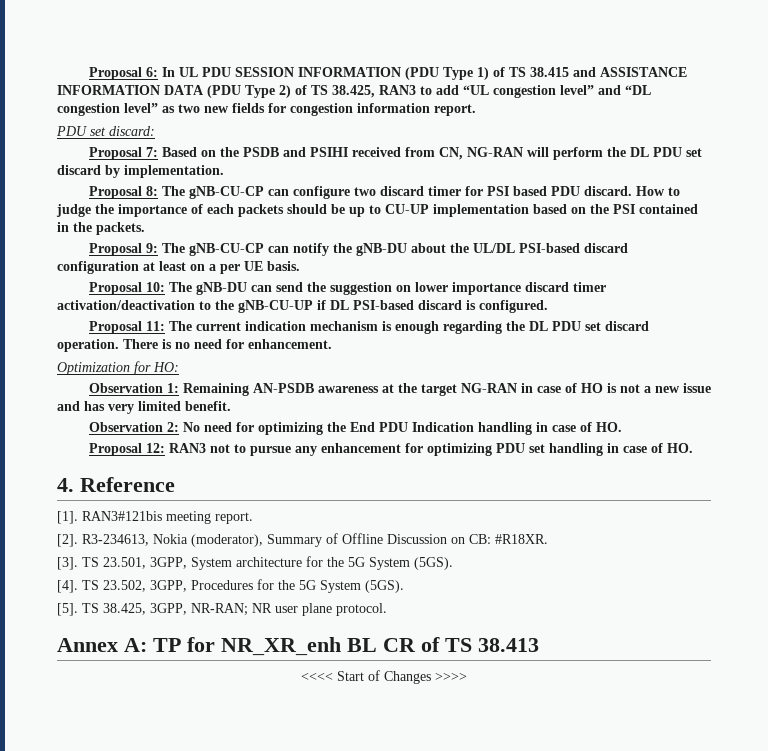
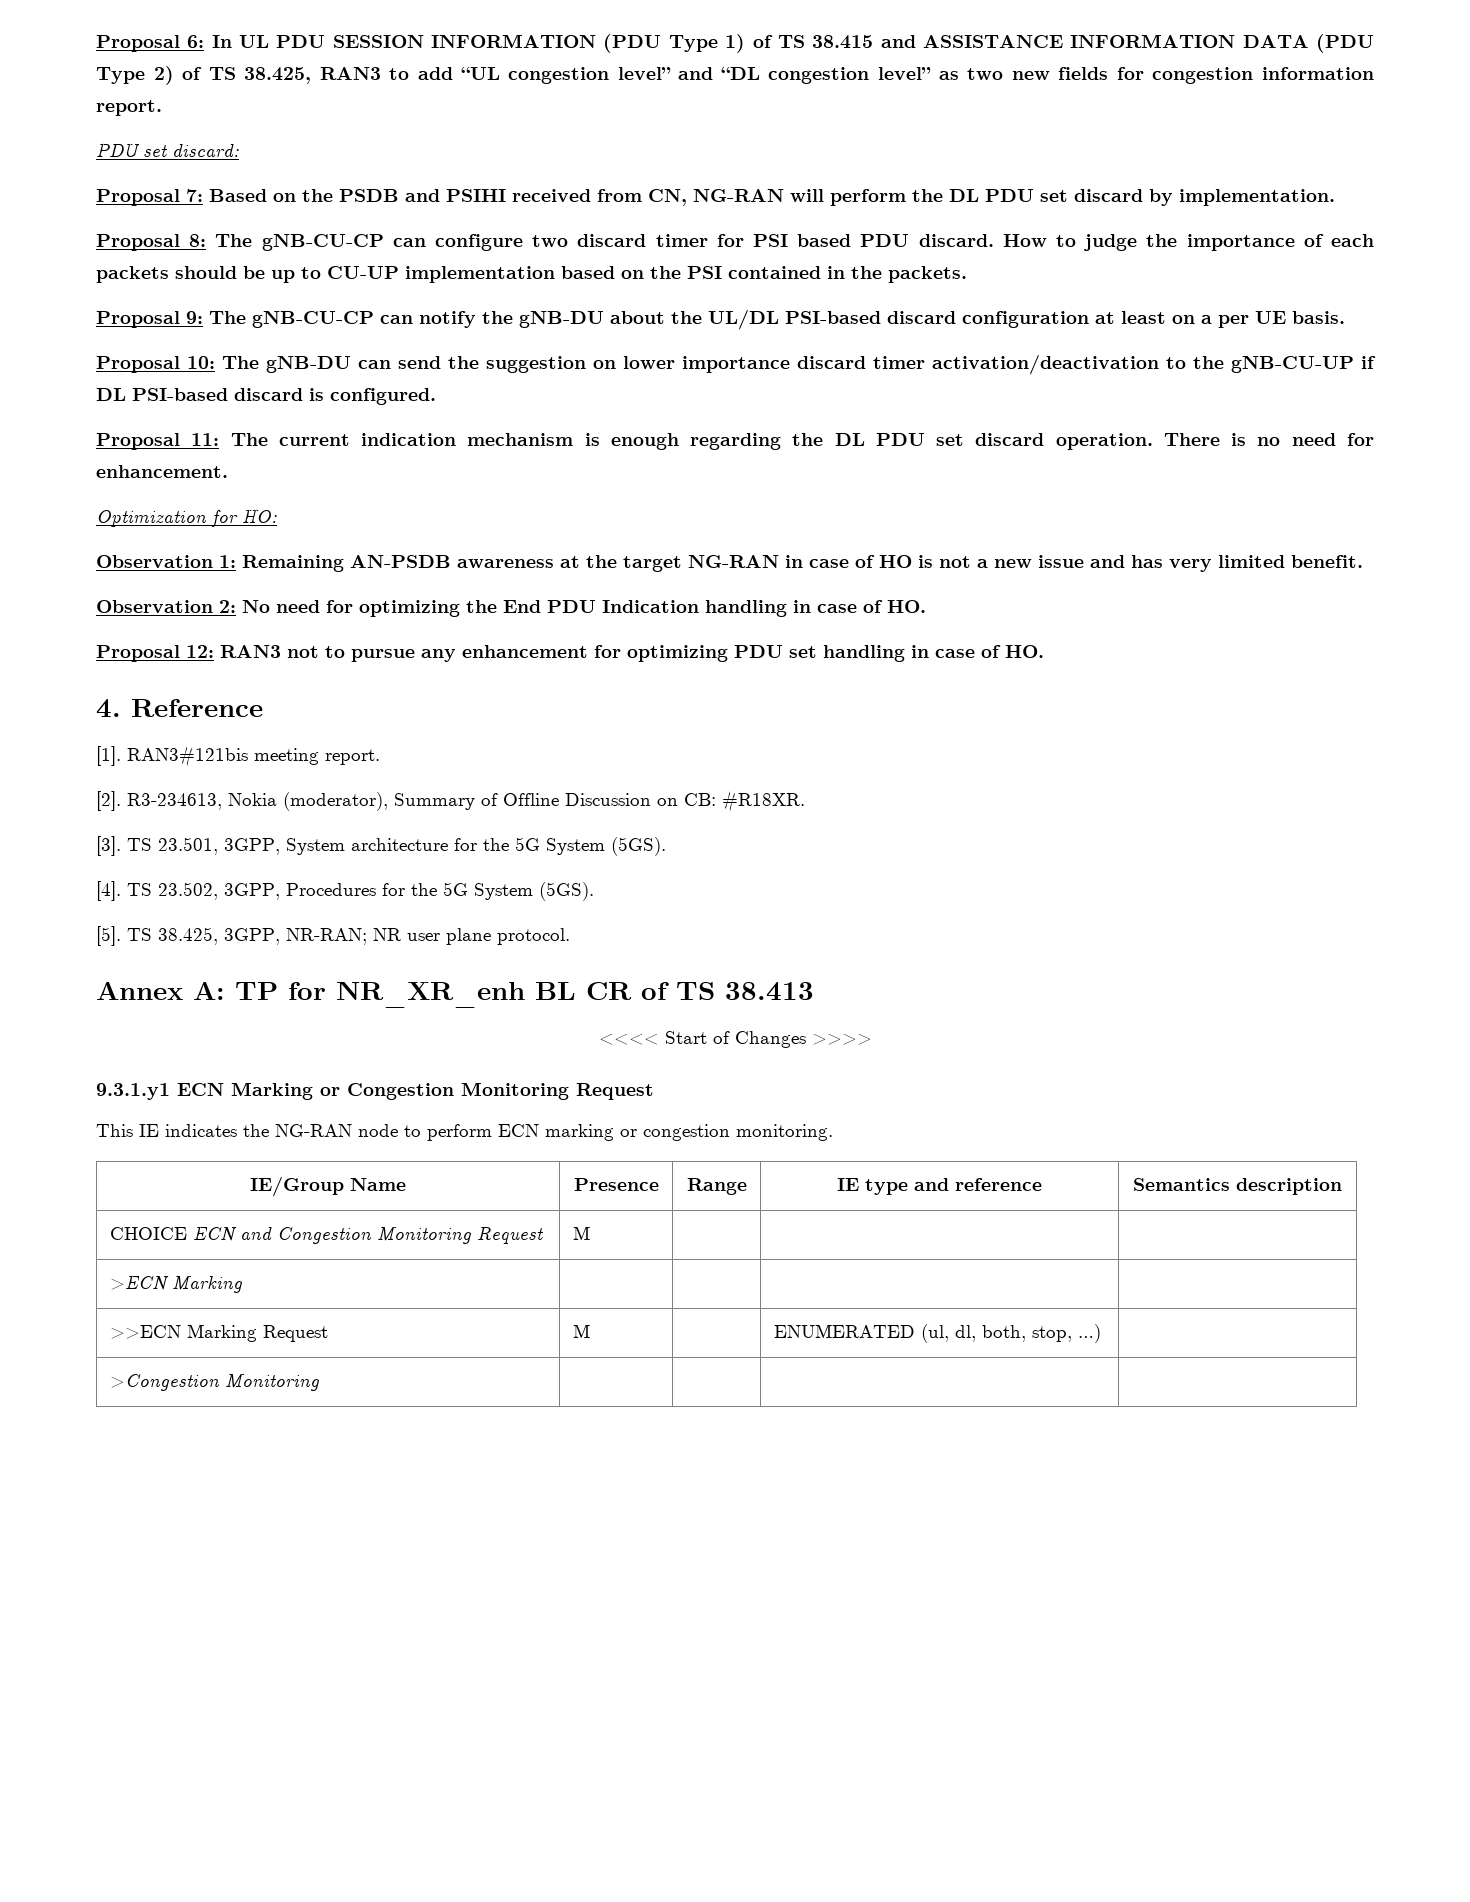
(467, 676) none -> [96,1082,654,1100] [96,1124,833,1141] [250,1176,406,1197] [573,1178,659,1191] [686,1178,747,1195] [837,1178,1042,1195] [1133,1178,1342,1195] [109,1226,544,1244] [572,1226,590,1240] [109,1275,243,1293] [109,1324,328,1342] [572,1324,590,1338] [773,1324,1101,1343] [109,1373,320,1391] // 9.3.1.y1 ECN Marking or Congestion Monitoring Request // This IE indicates the NG-RAN node to perform ECN marking or congestion monitoring. // IE/Group Name | Presence | Range | IE type and reference | Semantics description // CHOICE ECN and Congestion Monitoring Request | M | | | // >ECN Marking | | | | // >>ECN Marking Request | M | | ENUMERATED (ul, dl, both, stop, …) | // >Congestion Monitoring | | | |

